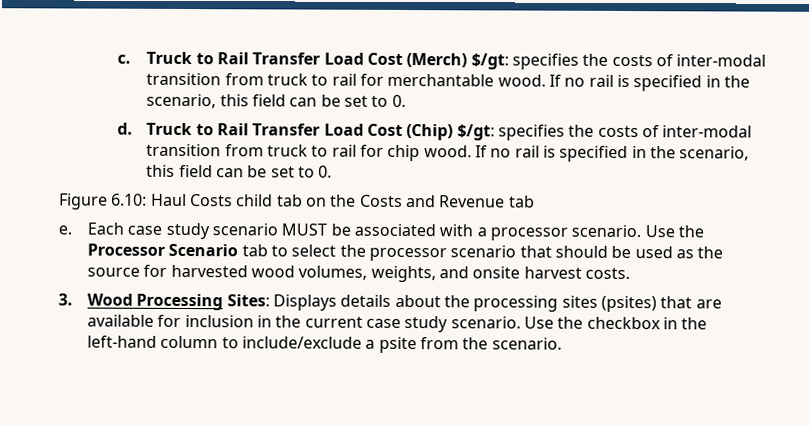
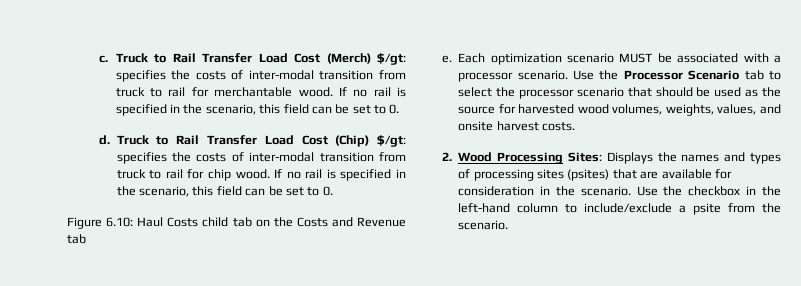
[127,222,210,240] case study -> [490,53,562,65] optimization
(436, 274) none -> [717,104,757,115] values,
[58,293,73,306] 3. -> [442,152,452,161] 2.
[340,294,471,308] details about the -> [657,152,781,164] [458,169,471,179] the names and types of
[184,315,449,333] inclusion in the current case study -> [458,186,575,196] consideration in the

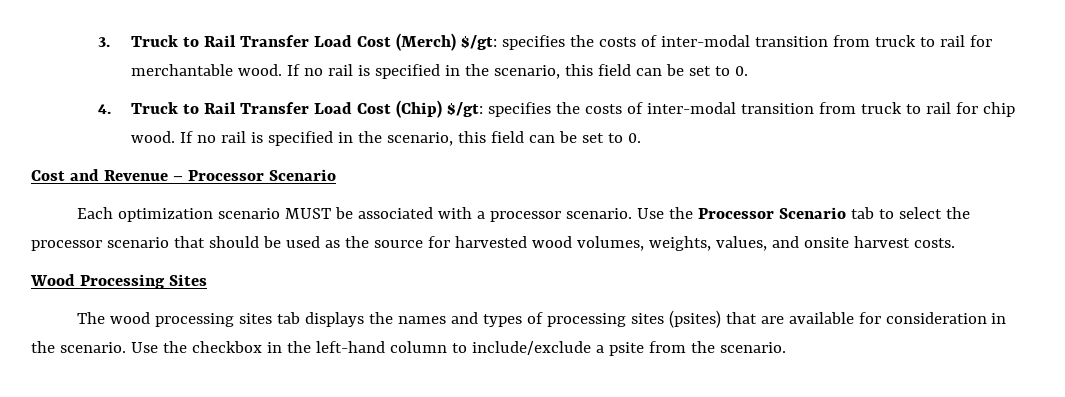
[99,55,109,63] c. -> [97,37,110,47] 3.
[99,135,111,145] d. -> [97,104,111,114] 4.
[67,217,406,229] [67,234,86,244] [442,55,452,63] Figure 6.10: Haul Costs child tab on the Costs and Revenue tab // e. -> [31,169,336,181] Cost and Revenue – Processor Scenario //
[442,152,452,161] 2. -> (955, 243) none
[567,152,653,164] Sites: Displays -> [168,274,207,286] [76,312,364,327] Sites // The wood processing sites tab displays

